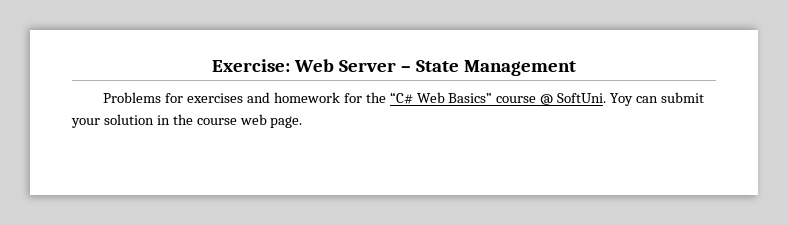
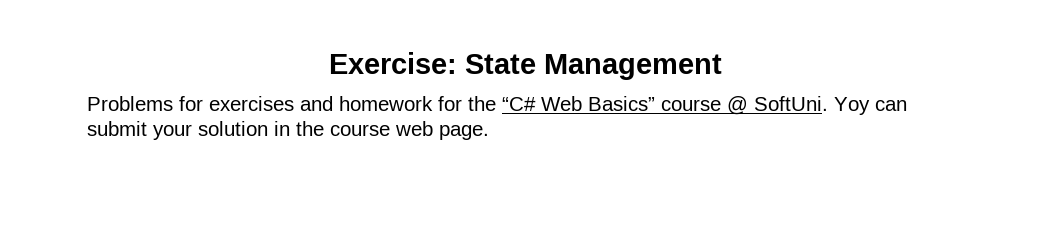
[294,59,411,72] Web Server – -> (457, 63) none

